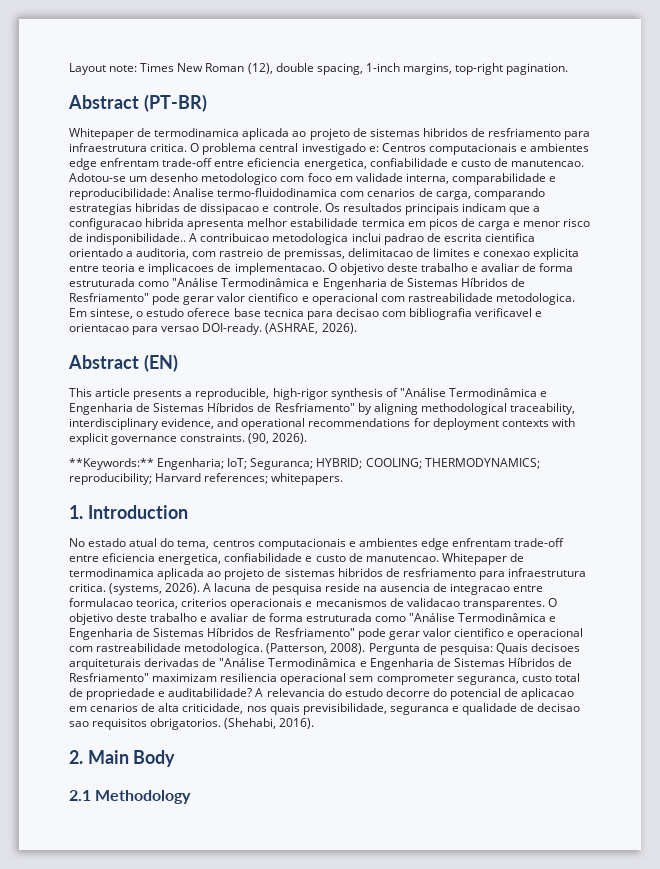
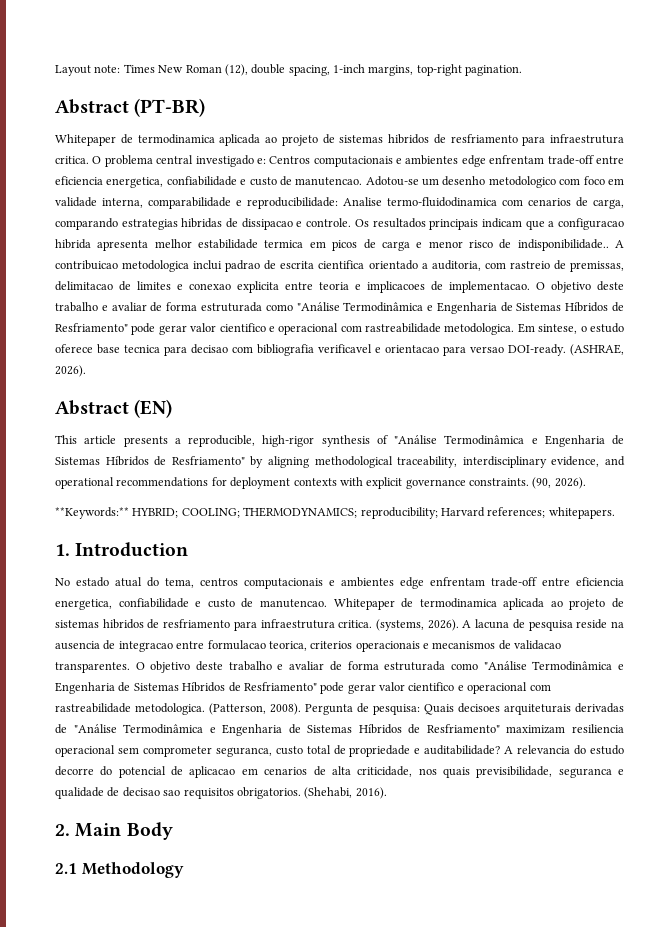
[157,458,314,470] Engenharia; IoT; Seguranca; -> (129, 513) none

